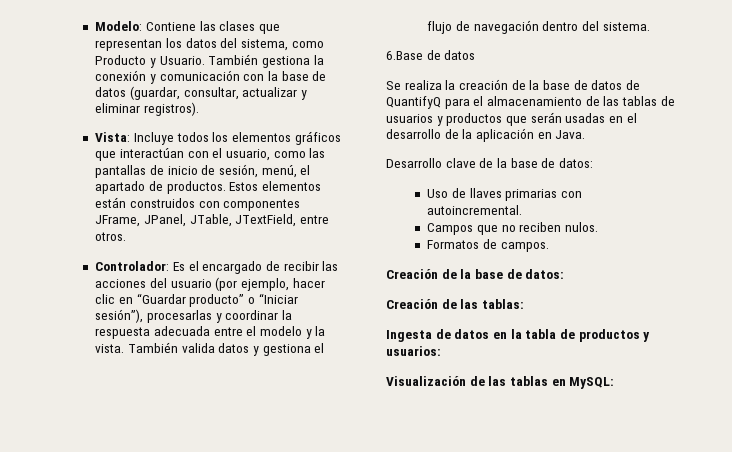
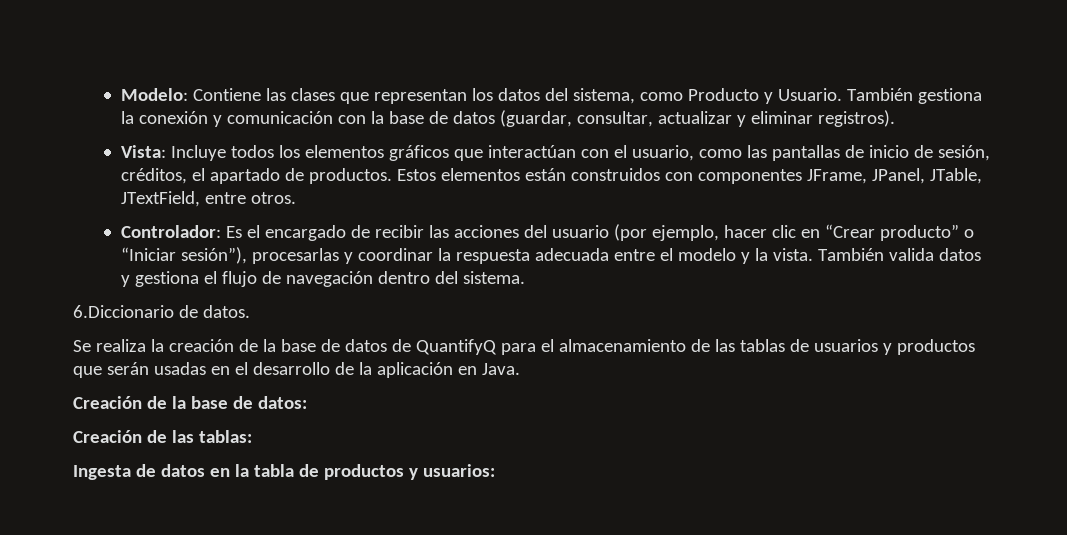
[261,165,297,178] menú, -> [120,168,187,184] créditos,
[136,293,186,304] “Guardar -> [824,224,875,238] “Crear
[386,50,476,60] 6.Base de datos -> [73,305,250,318] 6.Diccionario de datos.
[386,158,593,168] [427,188,582,201] [427,205,523,215] [427,222,598,235] [427,239,549,252] // Desarrollo clave de la base de datos: // Uso de llaves primarias con autoincremental. // Campos que no reciben nulos. // Formatos de campos. -> (520, 369) none
[386,376,615,389] // Visualización de las tablas en MySQL: -> (495, 470) none

